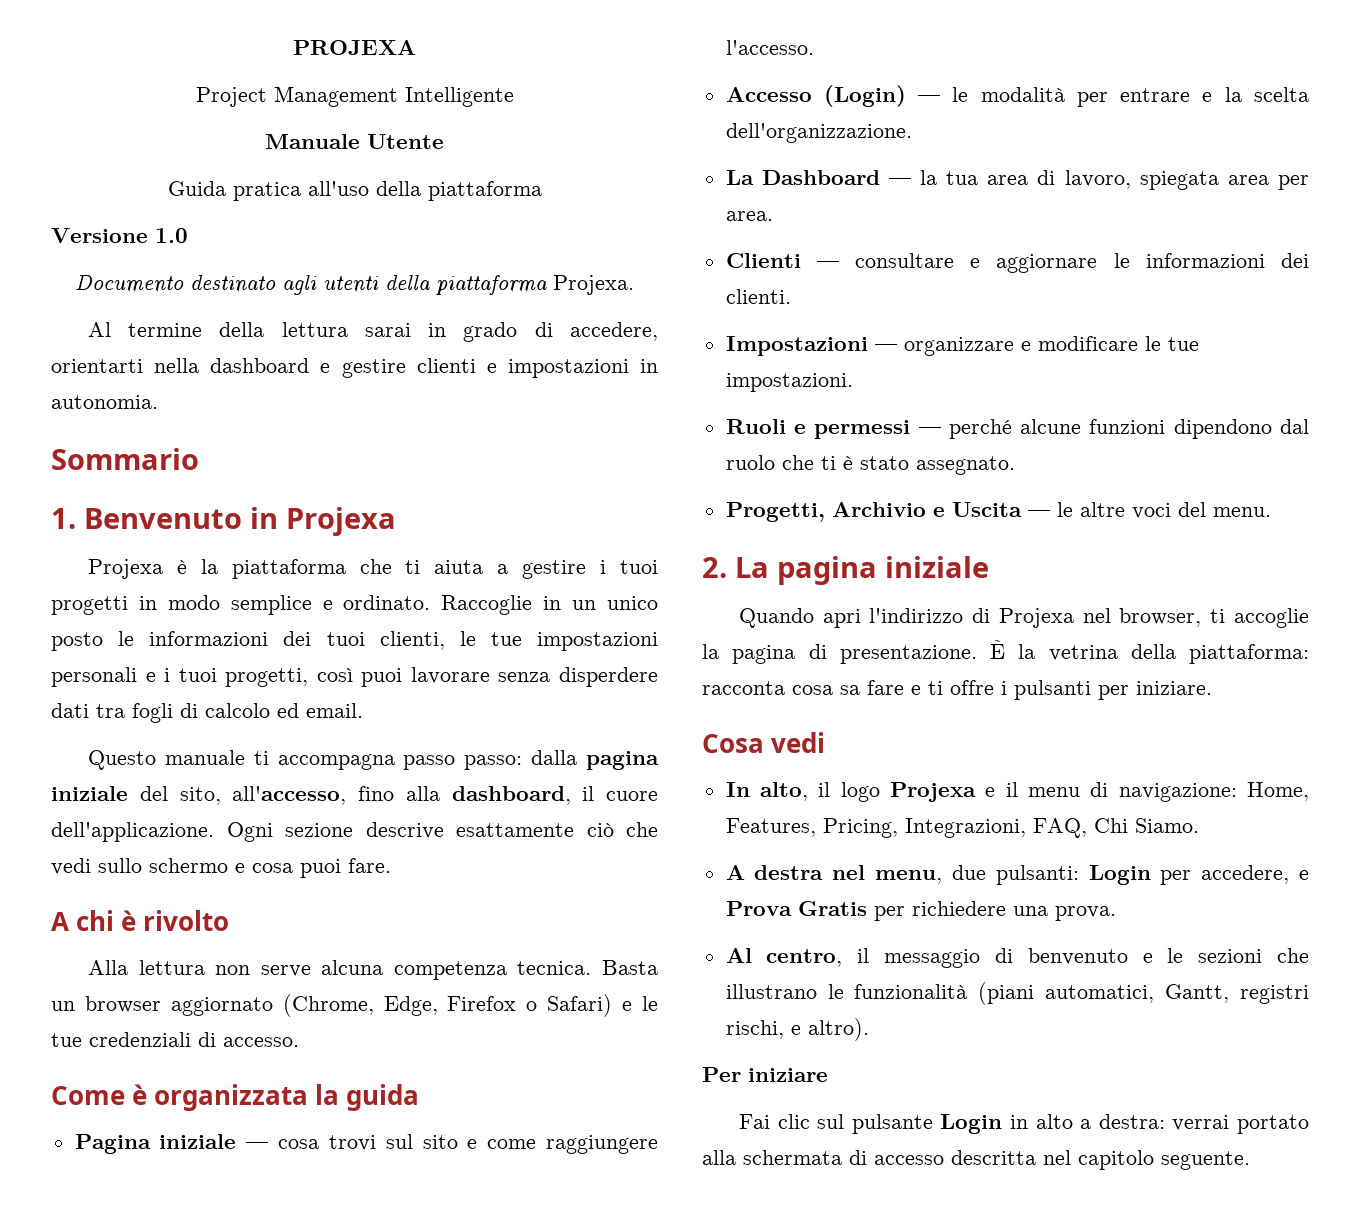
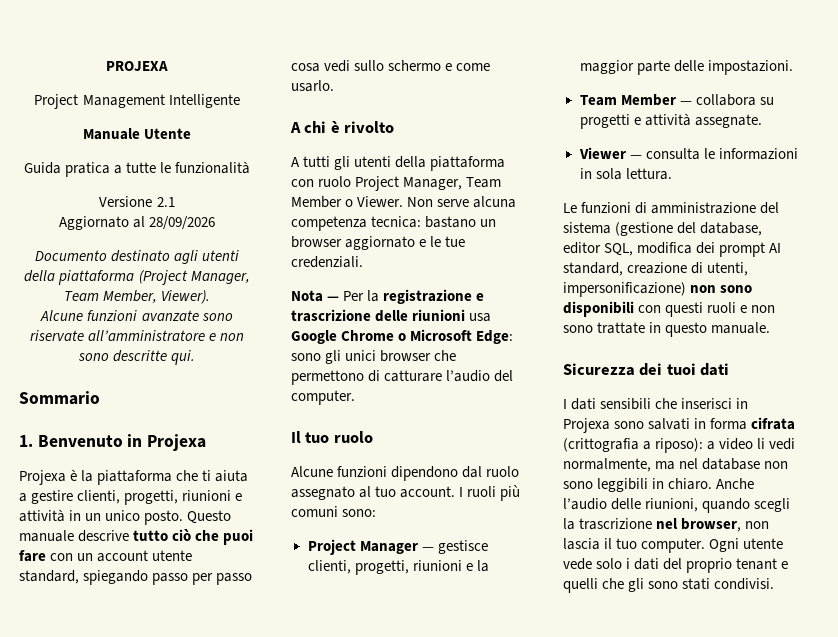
[307,181,542,201] [51,228,188,243] all'uso della piattaforma // Versione 1.0 -> [113,161,251,174] [99,196,175,207] [58,216,216,230] a tutte le funzionalità // Versione 2.1 // Aggiornato al 28/09/2026
[553,275,634,295] [87,322,659,342] [51,358,658,378] [51,395,158,409] Projexa. // Al termine della lettura sarai in grado di accedere, orientarti nella dashboard e gestire clienti e impostazioni in autonomia. -> [138,270,250,285] [63,290,211,304] [40,310,233,321] [29,330,245,341] [77,350,196,365] (Project Manager, Team Member, Viewer). // Alcune funzioni avanzate sono riservate all’amministratore e non sono descritte qui.
[600,560,659,574] [51,595,659,615] [51,631,658,651] [51,667,658,687] [51,703,363,723] [87,750,660,770] [51,786,658,805] [51,822,658,842] i tuoi progetti in modo semplice e ordinato. Raccoglie in un unico posto le informazioni dei tuoi clienti, le tue impostazioni personali e i tuoi progetti, così puoi lavorare senza disperdere dati tra fogli di calcolo ed email. // Questo manuale ti accompagna passo passo: dalla pagina iniziale del sito, all'accesso, fino alla dashboard, il cuore dell'applicazione. Ogni sezione descrive esattamente ciò che -> [77,490,243,505] [19,509,232,525] [19,529,254,545] [19,550,193,562] [19,570,253,585] [291,63,320,72] clienti, progetti, riunioni e attività in un unico posto. Questo manuale descrive tutto ciò che puoi fare con un account utente standard, spiegando passo per passo cosa
[252,858,391,878] cosa puoi fare. -> [456,63,491,71] [291,80,334,92] come usarlo.
[87,960,251,975] Alla lettura non -> [291,156,506,171] [291,176,502,191] [291,196,434,208] A tutti gli utenti della piattaforma con ruolo Project Manager, Team Member o Viewer. Non
[517,960,658,975] tecnica. Basta -> [371,216,477,228] tecnica: bastano
[282,994,659,1017] [51,1032,299,1047] [51,1084,420,1111] [74,1134,658,1154] [725,40,814,55] [725,85,1309,107] [725,123,912,143] [725,170,1309,190] [725,211,773,221] [725,253,1309,273] [725,289,791,304] [725,336,1199,356] [725,373,853,392] [725,419,1309,439] [725,455,1015,475] [725,502,1271,522] [702,556,989,585] [738,608,1309,628] [702,640,1309,664] [702,680,1212,700] [702,732,826,753] [725,782,1309,802] [725,818,1199,838] [725,865,1309,885] [725,901,1116,921] [725,948,1309,968] [725,982,1309,1005] [725,1018,869,1041] [702,1067,828,1082] [738,1114,1309,1134] [702,1150,1250,1170] (Chrome, Edge, Firefox o Safari) e le tue credenziali di accesso. // Come è organizzata la guida // Pagina iniziale — cosa trovi sul sito e come raggiungere l'accesso. // Accesso (Login) — le modalità per entrare e la scelta dell'organizzazione. // La Dashboard — la tua area di lavoro, spiegata area per area. // Clienti — consultare e aggiornare le informazioni dei clienti. // Impostazioni — organizzare e modificare le tue impostazioni. // Ruoli e permessi — perché alcune funzioni dipendono dal ruolo che ti è stato assegnato. // Progetti, Archivio e Uscita — le altre voci del menu. // 2. La pagina iniziale // Quando apri l'indirizzo di Projexa nel browser, ti accoglie la pagina di presentazione. È la vetrina della piattaforma: racconta cosa sa fare e ti offre i pulsanti per iniziare. // Cosa vedi // In alto, il logo Projexa e il menu di navigazione: Home, Features, Pricing, Integrazioni, FAQ, Chi Siamo. // A destra nel menu, due pulsanti: Login per accedere, e Prova Gratis per richiedere una prova. // Al centro, il messaggio di benvenuto e le sezioni che illustrano le funzionalità (piani automatici, Gantt, registri rischi, e altro). // Per iniziare // Fai clic sul pulsante Login in alto a destra: verrai portato alla schermata di accesso descritta nel capitolo seguente. -> [419,236,466,247] [291,256,363,268] [291,289,485,304] [291,309,492,322] [291,329,514,344] [291,350,457,364] [291,370,514,385] [291,390,355,405] [291,431,373,443] [291,466,520,481] [291,485,521,501] [291,506,377,517] [307,539,488,555] [307,560,489,575] [579,60,793,75] [579,94,774,106] [579,113,762,129] [578,147,798,160] [579,168,672,180] [563,202,780,214] [563,222,763,236] [563,242,782,257] [563,262,749,276] [563,282,753,297] [563,301,776,317] [563,322,771,337] [563,363,730,376] [563,398,749,410] [563,417,796,433] [563,438,796,453] [563,458,789,472] [563,478,755,492] [563,498,791,513] [563,518,770,532] [563,538,784,553] [563,558,789,573] [563,578,775,593] e le tue credenziali. // Nota — Per la registrazione e trascrizione delle riunioni usa Google Chrome o Microsoft Edge: sono gli unici browser che permettono di catturare l’audio del computer. // Il tuo ruolo // Alcune funzioni dipendono dal ruolo assegnato al tuo account. I ruoli più comuni sono: // Project Manager — gestisce clienti, progetti, riunioni e la maggior parte delle impostazioni. // Team Member — collabora su progetti e attività assegnate. // Viewer — consulta le informazioni in sola lettura. // Le funzioni di amministrazione del sistema (gestione del database, editor SQL, modifica dei prompt AI standard, creazione di utenti, impersonificazione) non sono disponibili con questi ruoli e non sono trattate in questo manuale. // Sicurezza dei tuoi dati // I dati sensibili che inserisci in Projexa sono salvati in forma cifrata (crittografia a riposo): a video li vedi normalmente, ma nel database non sono leggibili in chiaro. Anche l’audio delle riunioni, quando scegli la trascrizione nel browser, non lascia il tuo computer. Ogni utente vede solo i dati del proprio tenant e quelli che gli sono stati condivisi.

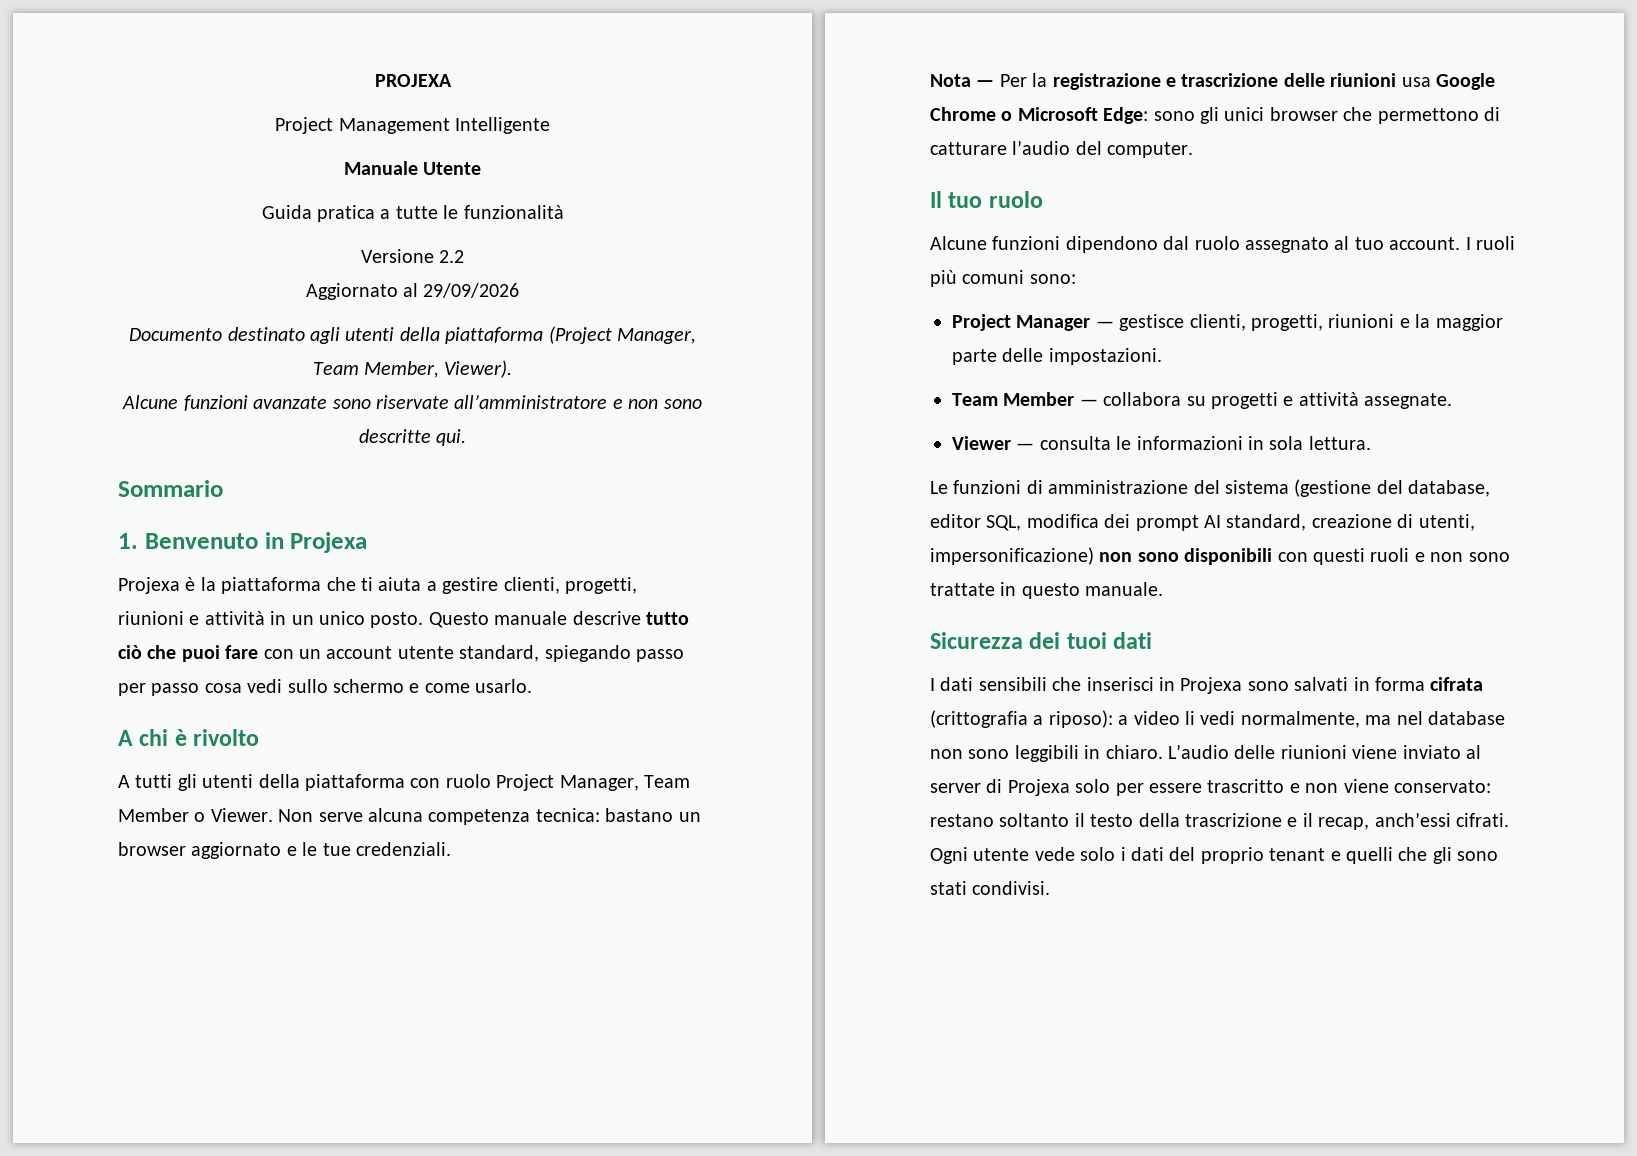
[156,197,175,207] 2.1 -> [439,250,465,263] 2.2
[149,216,216,230] 28/09/2026 -> [423,283,520,298] 29/09/2026
[716,478,755,489] [563,498,791,513] [563,518,770,532] [563,538,706,553] Anche l’audio delle riunioni, quando scegli la trascrizione nel browser, non lascia il tuo computer. -> [1168,744,1481,759] [930,779,1491,796] [930,812,1509,830] L’audio delle riunioni viene inviato al server di Projexa solo per essere trascritto e non viene conservato: restano soltanto il testo della trascrizione e il recap, anch’essi cifrati.

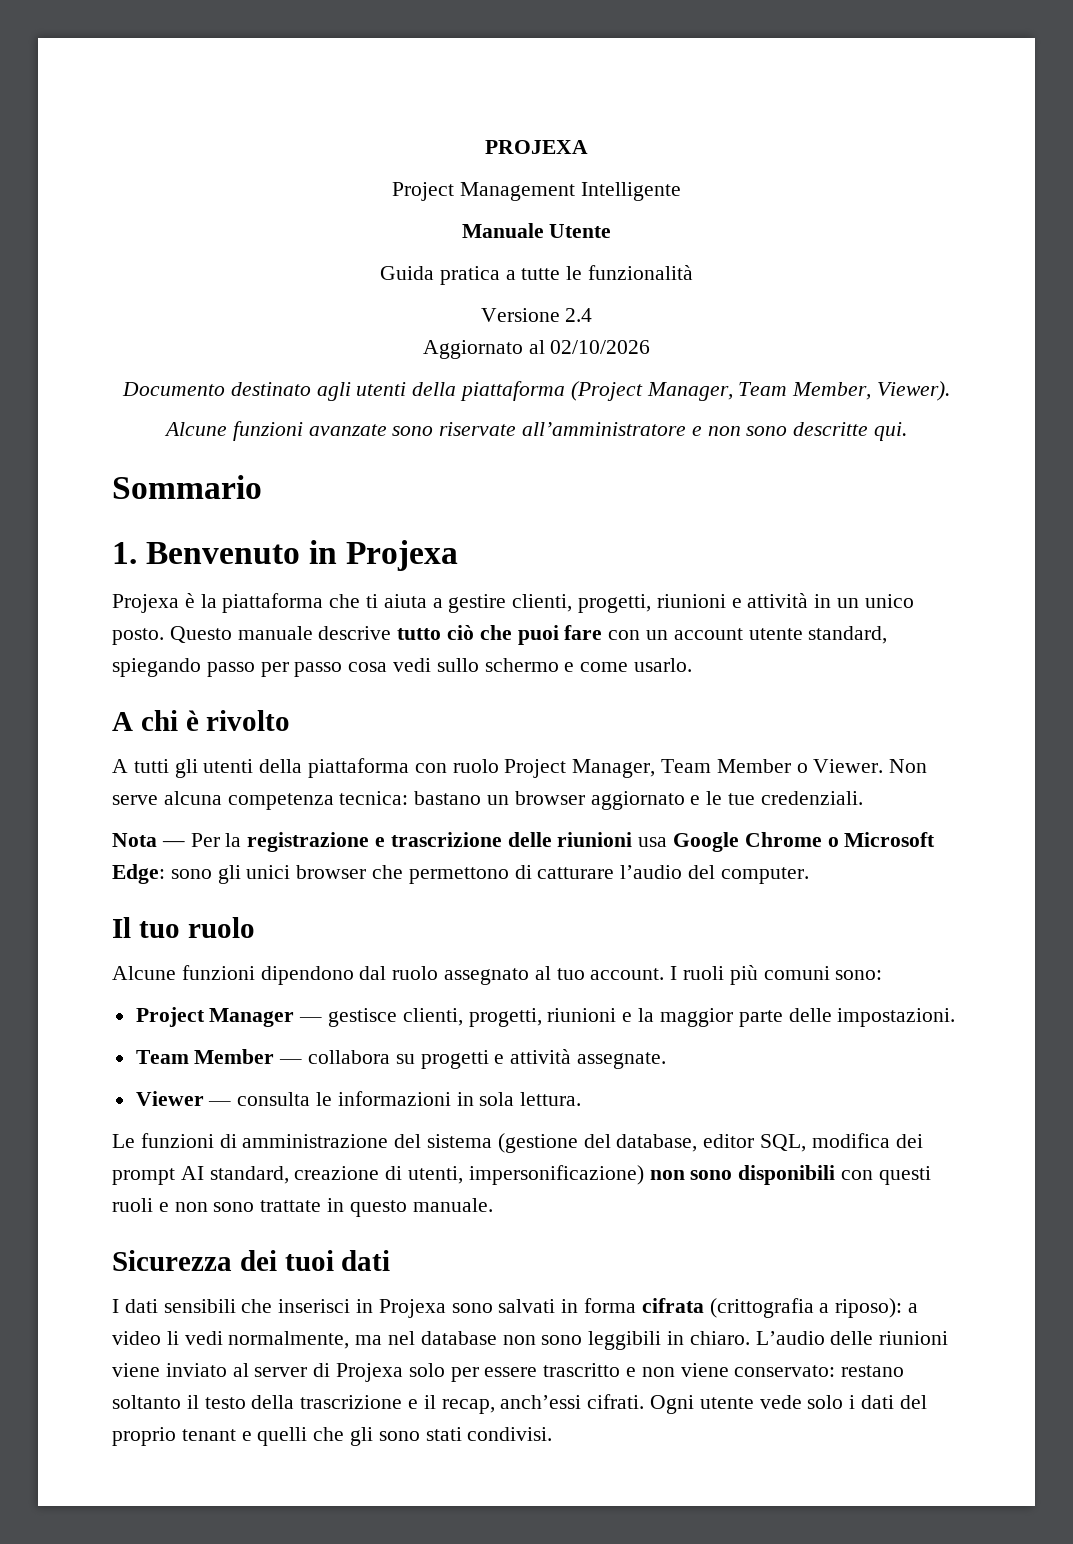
[439,250,465,263] 2.2 -> [565,308,593,322] 2.4
[423,283,520,298] 29/09/2026 -> [550,340,651,354] 02/10/2026

